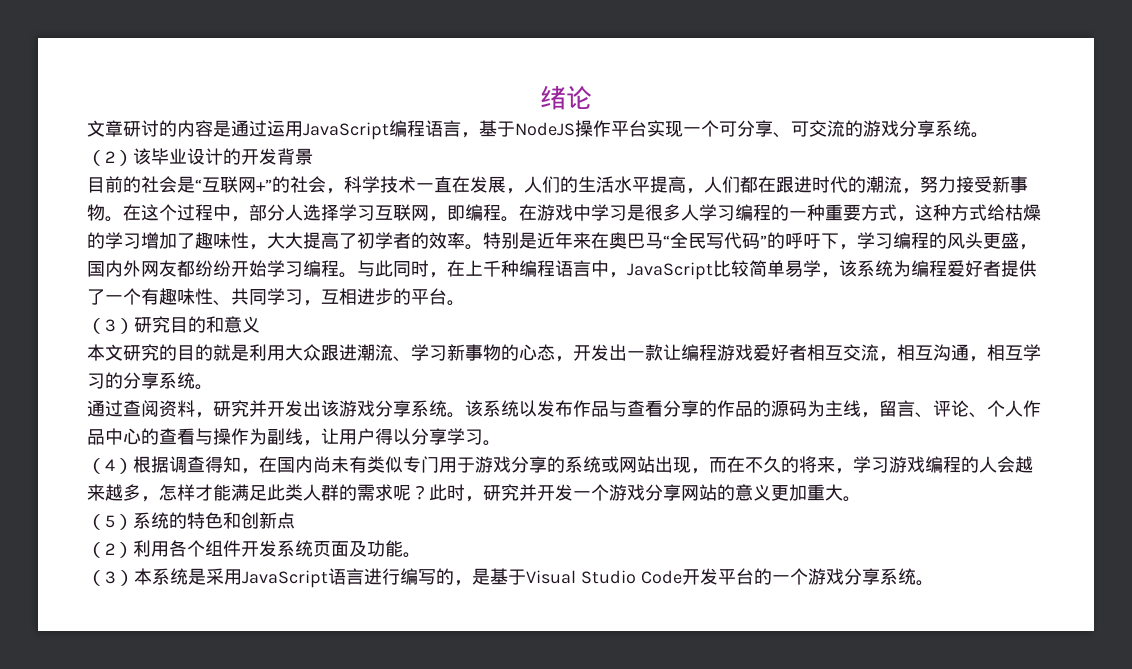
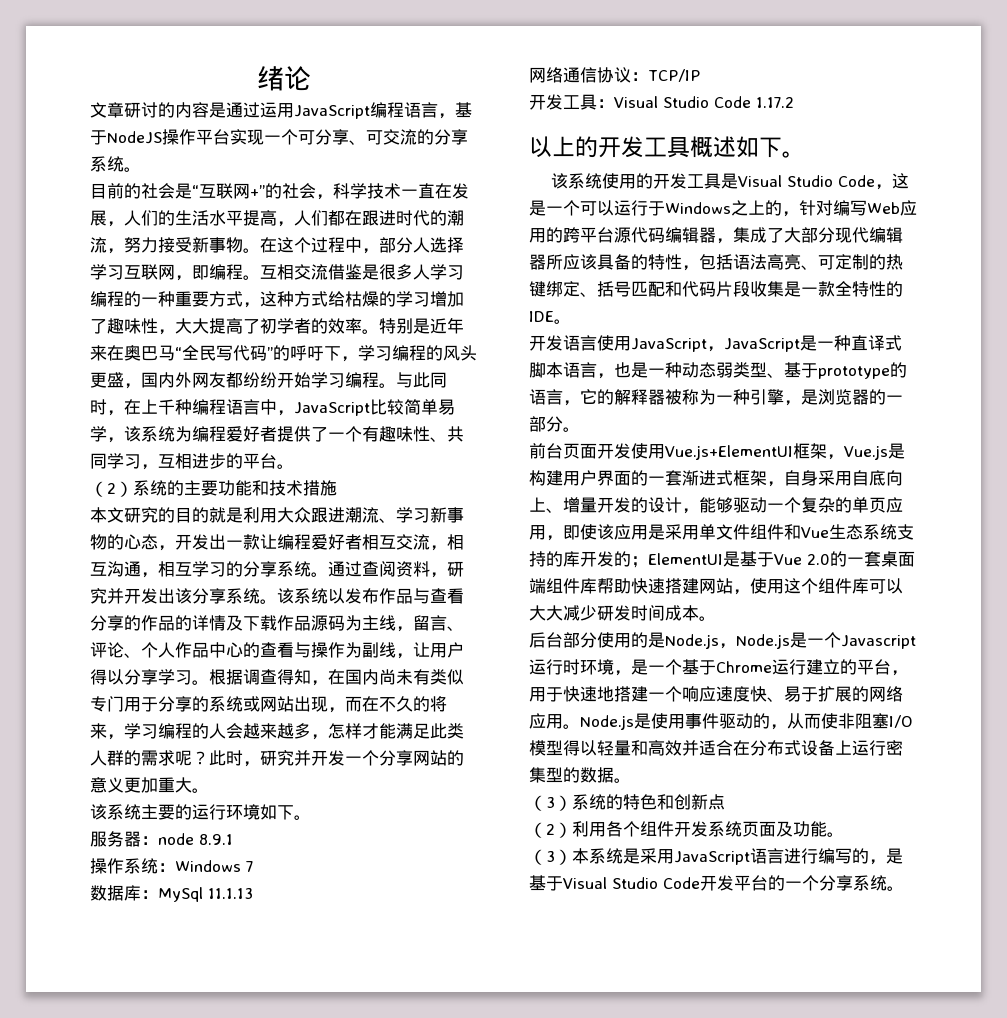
[863,120,989,138] [87,148,313,166] 游戏分享系统。 // （2）该毕业设计的开发背景 -> [434,129,468,145] [90,156,141,172] 分享系统。
[519,204,627,221] 在游戏中学习 -> [260,264,362,280] 互相交流借鉴
[105,316,260,334] 3）研究目的和意义 -> [107,480,337,497] 2）系统的主要功能和技术措施
[717,344,753,361] 游戏 -> (311, 542) none
(213, 387) // -> (328, 574) none
[339,400,375,417] 游戏 -> (192, 596) none
(771, 408) none -> [192,615,311,631] 详情及下载作品
[87,458,133,474] // （4） -> (209, 682) none
[475,456,511,473] 游戏 -> (158, 704) none
[889,456,925,473] 游戏 -> (158, 731) none
[609,484,645,501] 游戏 -> (379, 758) none
[87,514,115,530] // （5 -> [90,804,311,820] [90,831,233,847] [90,858,253,874] [90,885,253,902] [529,67,700,83] [529,94,794,110] [529,136,805,158] [551,173,910,190] [529,200,917,217] [529,227,903,244] [529,254,903,271] [529,281,903,297] [529,311,571,324] [529,335,902,352] [529,362,907,379] [529,389,903,406] [529,416,580,432] [529,443,905,460] [529,470,903,487] [529,497,903,514] [529,524,914,541] [529,551,915,568] [529,578,903,595] [529,605,716,621] [529,632,916,649] [529,659,908,676] [529,686,903,702] [529,713,913,730] [529,740,903,756] [529,767,631,783] [529,795,555,811] // 该系统主要的运行环境如下。 // 服务器：node 8.9.1 // 操作系统：Windows 7 // 数据库：MySql 11.1.13 // 网络通信协议：TCP/IP // 开发工具：Visual Studio Code 1.17.2 // 以上的开发工具概述如下。 // 该系统使用的开发工具是Visual Studio Code，这是一个可以运行于Windows之上的，针对编写Web应用的跨平台源代码编辑器，集成了大部分现代编辑器所应该具备的特性，包括语法高亮、可定制的热键绑定、括号匹配和代码片段收集是一款全特性的IDE。 // 开发语言使用JavaScript，JavaScript是一种直译式脚本语言，也是一种动态弱类型、基于prototype的语言，它的解释器被称为一种引擎，是浏览器的一部分。 // 前台页面开发使用Vue.js+ElementUI框架，Vue.js是构建用户界面的一套渐进式框架，自身采用自底向上、增量开发的设计，能够驱动一个复杂的单页应用，即使该应用是采用单文件组件和Vue生态系统支持的库开发的；ElementUI是基于Vue 2.0的一套桌面端组件库帮助快速搭建网站，使用这个组件库可以大大减少研发时间成本。 // 后台部分使用的是Node.js，Node.js是一个Javascript运行时环境，是一个基于Chrome运行建立的平台，用于快速地搭建一个响应速度快、易于扩展的网络应用。Node.js是使用事件驱动的，从而使非阻塞I/O模型得以轻量和高效并适合在分布式设备上运行密集型的数据。 // （3
[807,568,844,585] 游戏 -> (819, 883) none

